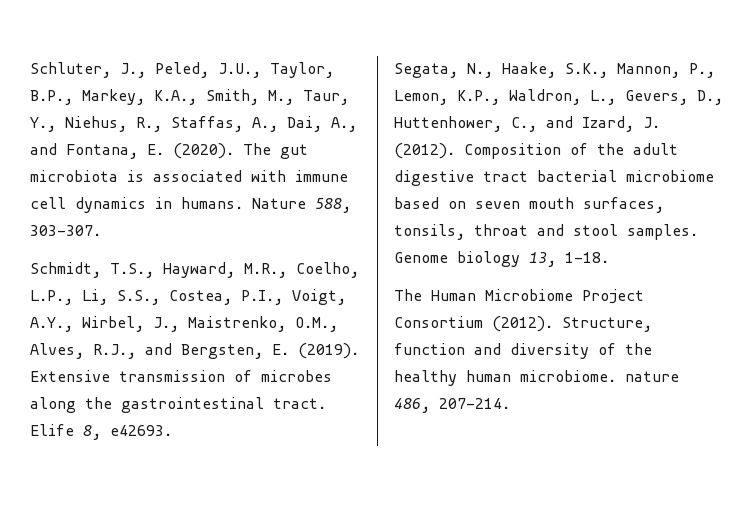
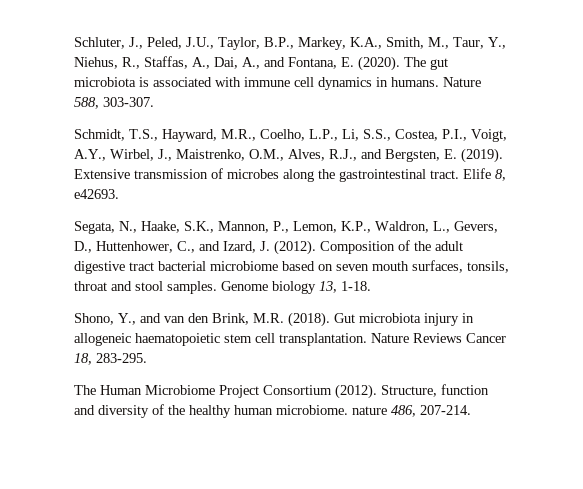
(609, 257) none -> [74,312,474,327] [74,333,506,346] [74,353,147,365] // Shono, Y., and van den Brink, M.R. (2018). Gut microbiota injury in allogeneic haematopoietic stem cell transplantation. Nature Reviews Cancer 18, 283-295.

